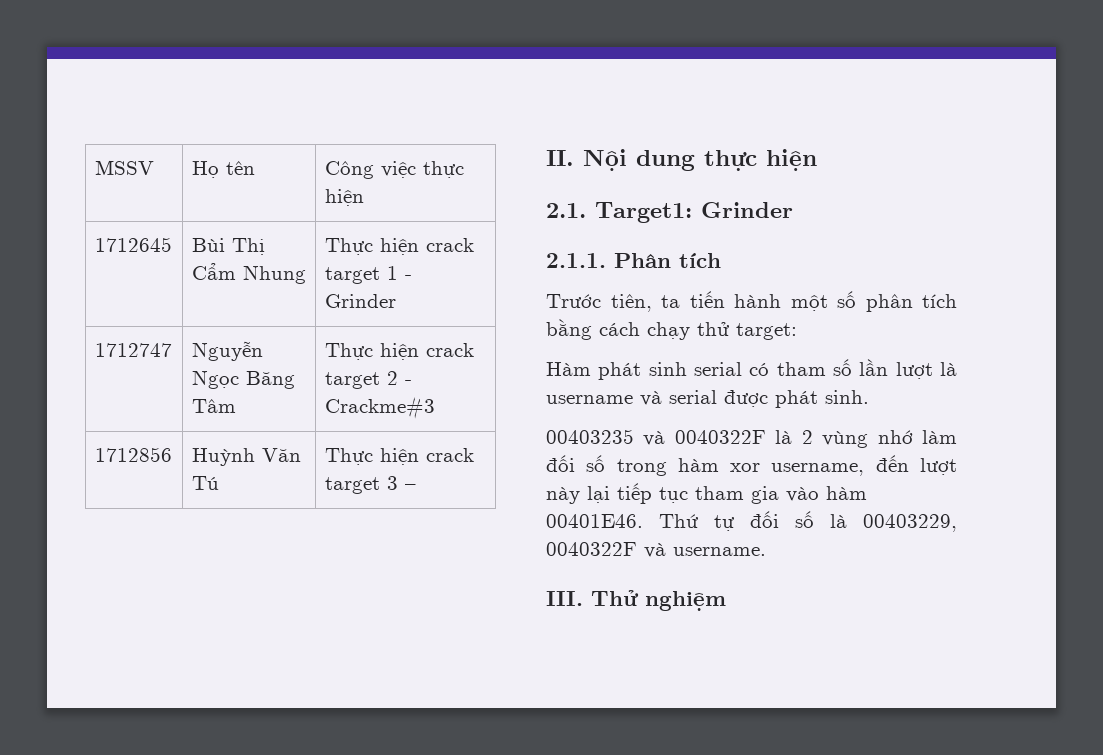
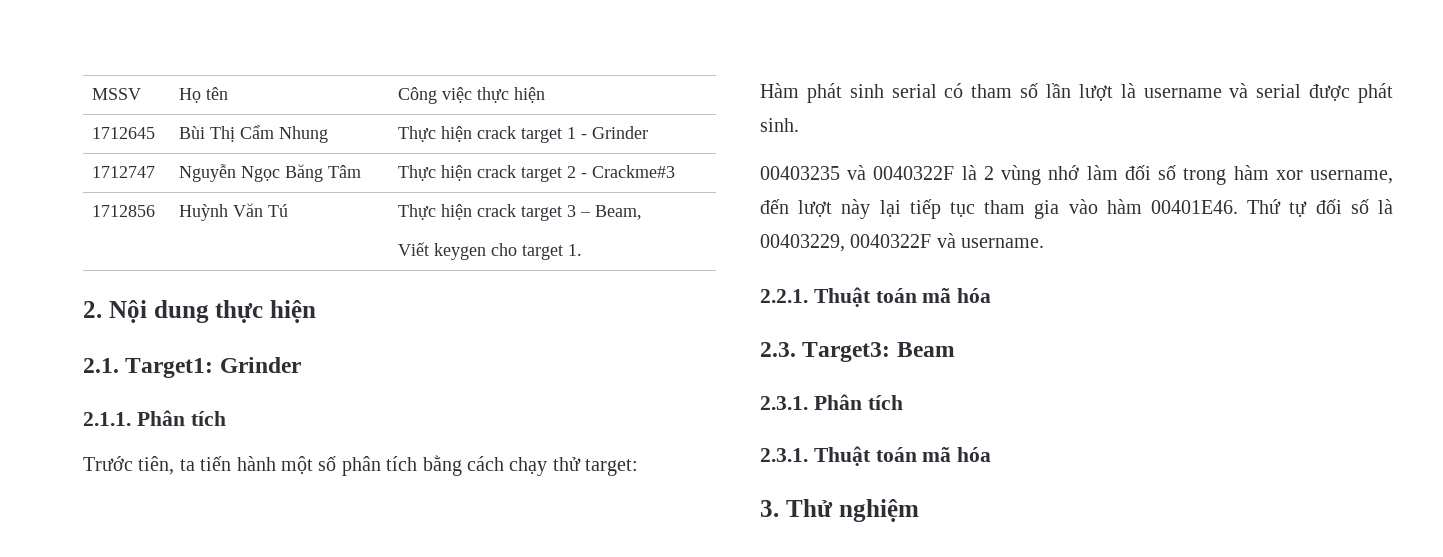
[546,150,574,166] // II. -> [594,205,642,220] [397,242,582,260] [83,301,102,318] Beam, // Viết keygen cho target 1. // 2.
[546,591,583,606] III. -> [760,287,992,307] [760,342,955,362] [760,394,903,410] [760,446,992,466] [760,500,779,517] 2.2.1. Thuật toán mã hóa // 2.3. Target3: Beam // 2.3.1. Phân tích // 2.3.1. Thuật toán mã hóa // 3.

